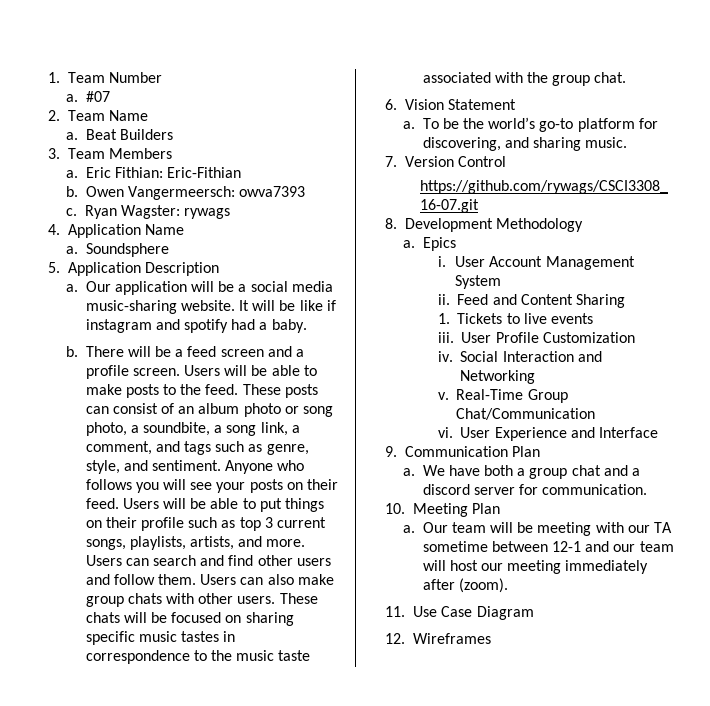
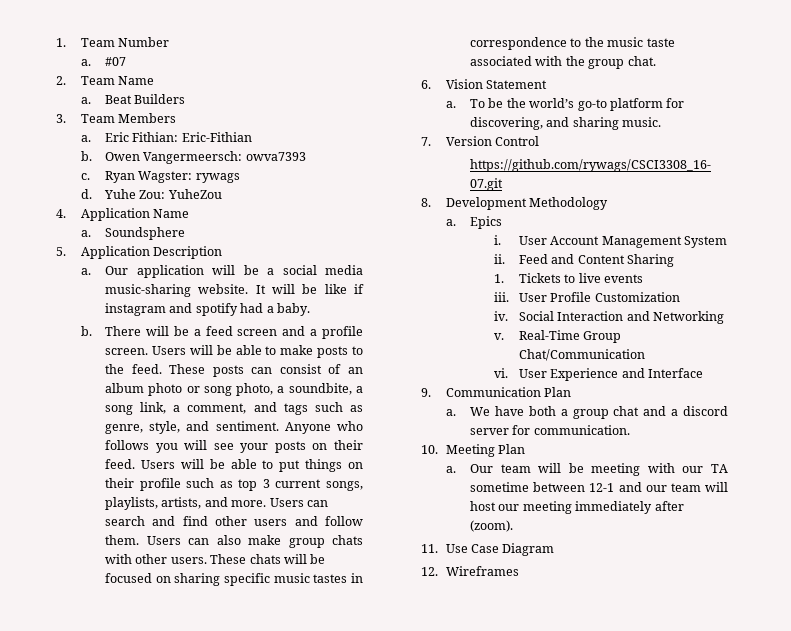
(230, 213) none -> [80,189,222,199] // d. Yuhe Zou: YuheZou

